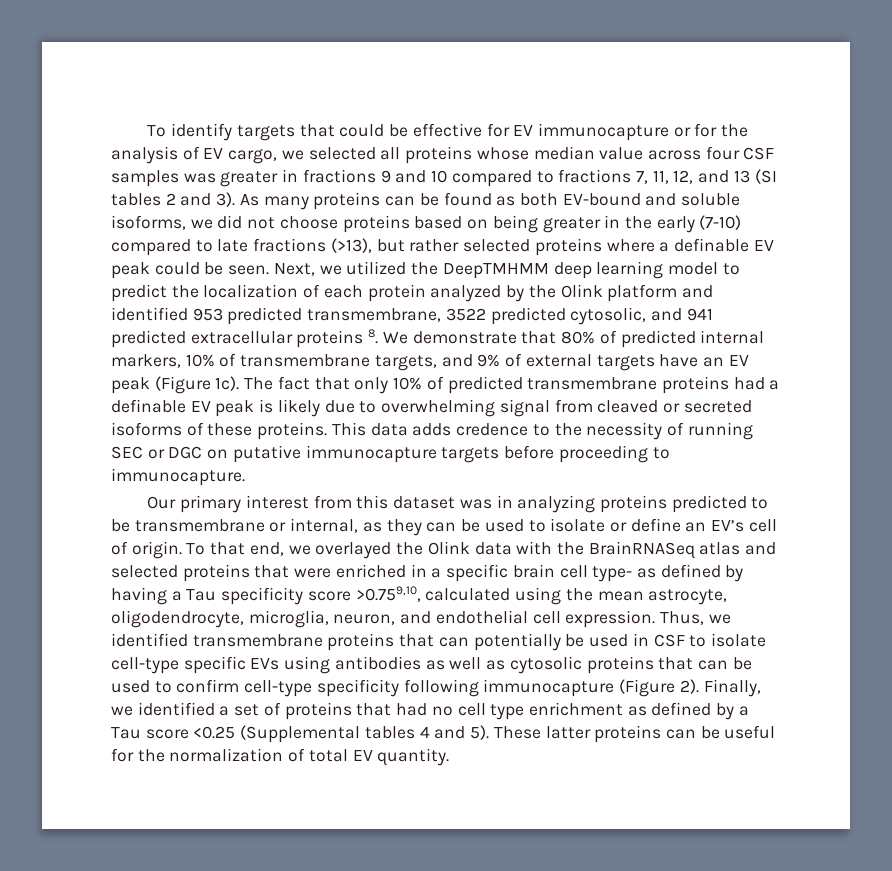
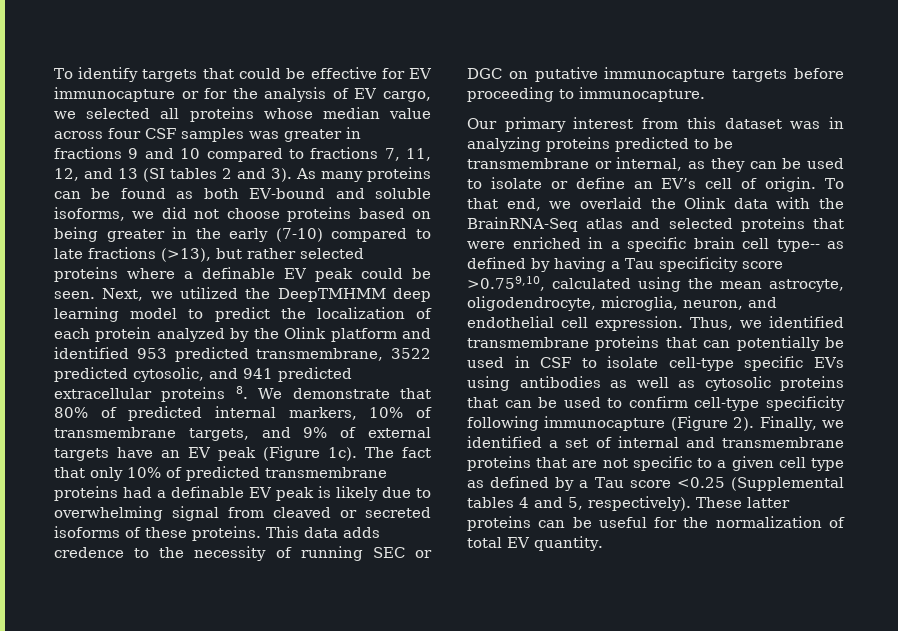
[315,542,392,559] overlayed -> [579,197,642,209] overlaid
[588,541,695,559] BrainRNASeq -> [467,217,578,232] BrainRNA-Seq
[592,566,633,582] type- -> [776,239,820,252] type--
[284,702,453,720] proteins that had no -> [617,436,844,448] [467,456,774,471] internal and transmembrane proteins that are not specific to a given
[528,702,623,716] enrichment -> (844, 464) none
[470,725,490,740] 5). -> [568,496,691,511] 5, respectively).

